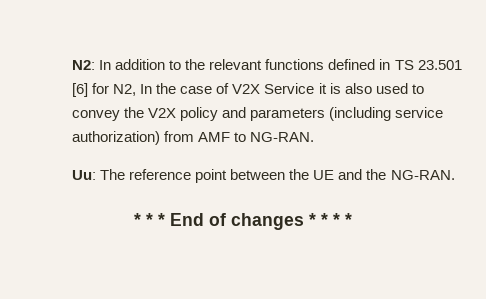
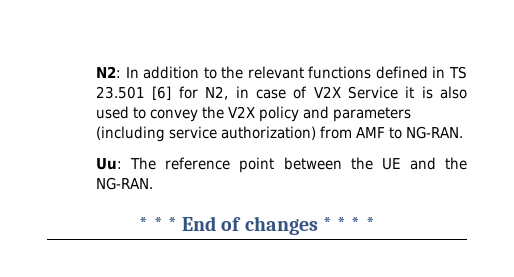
[140,83,177,94] In the -> [235,86,249,98] in

